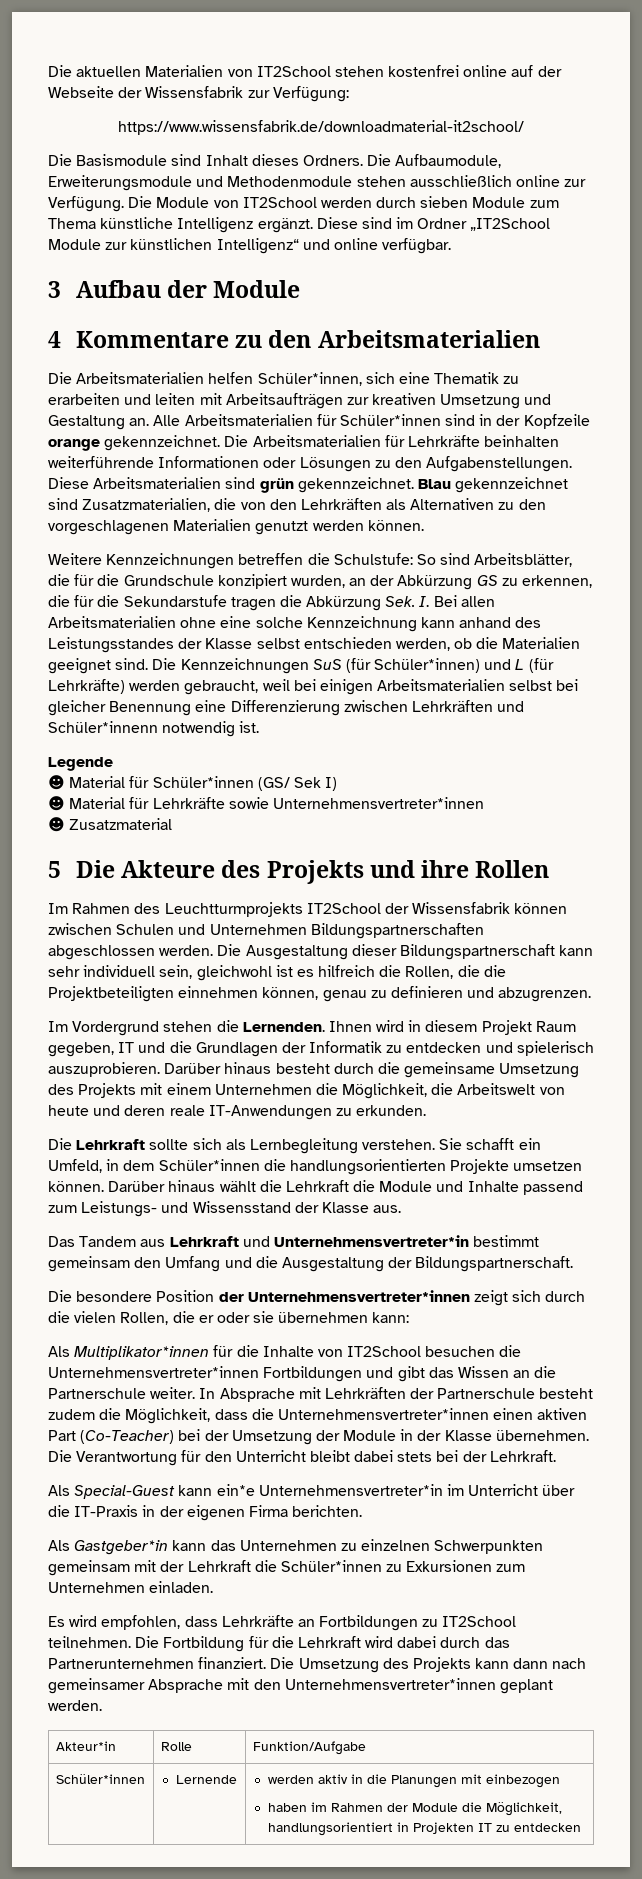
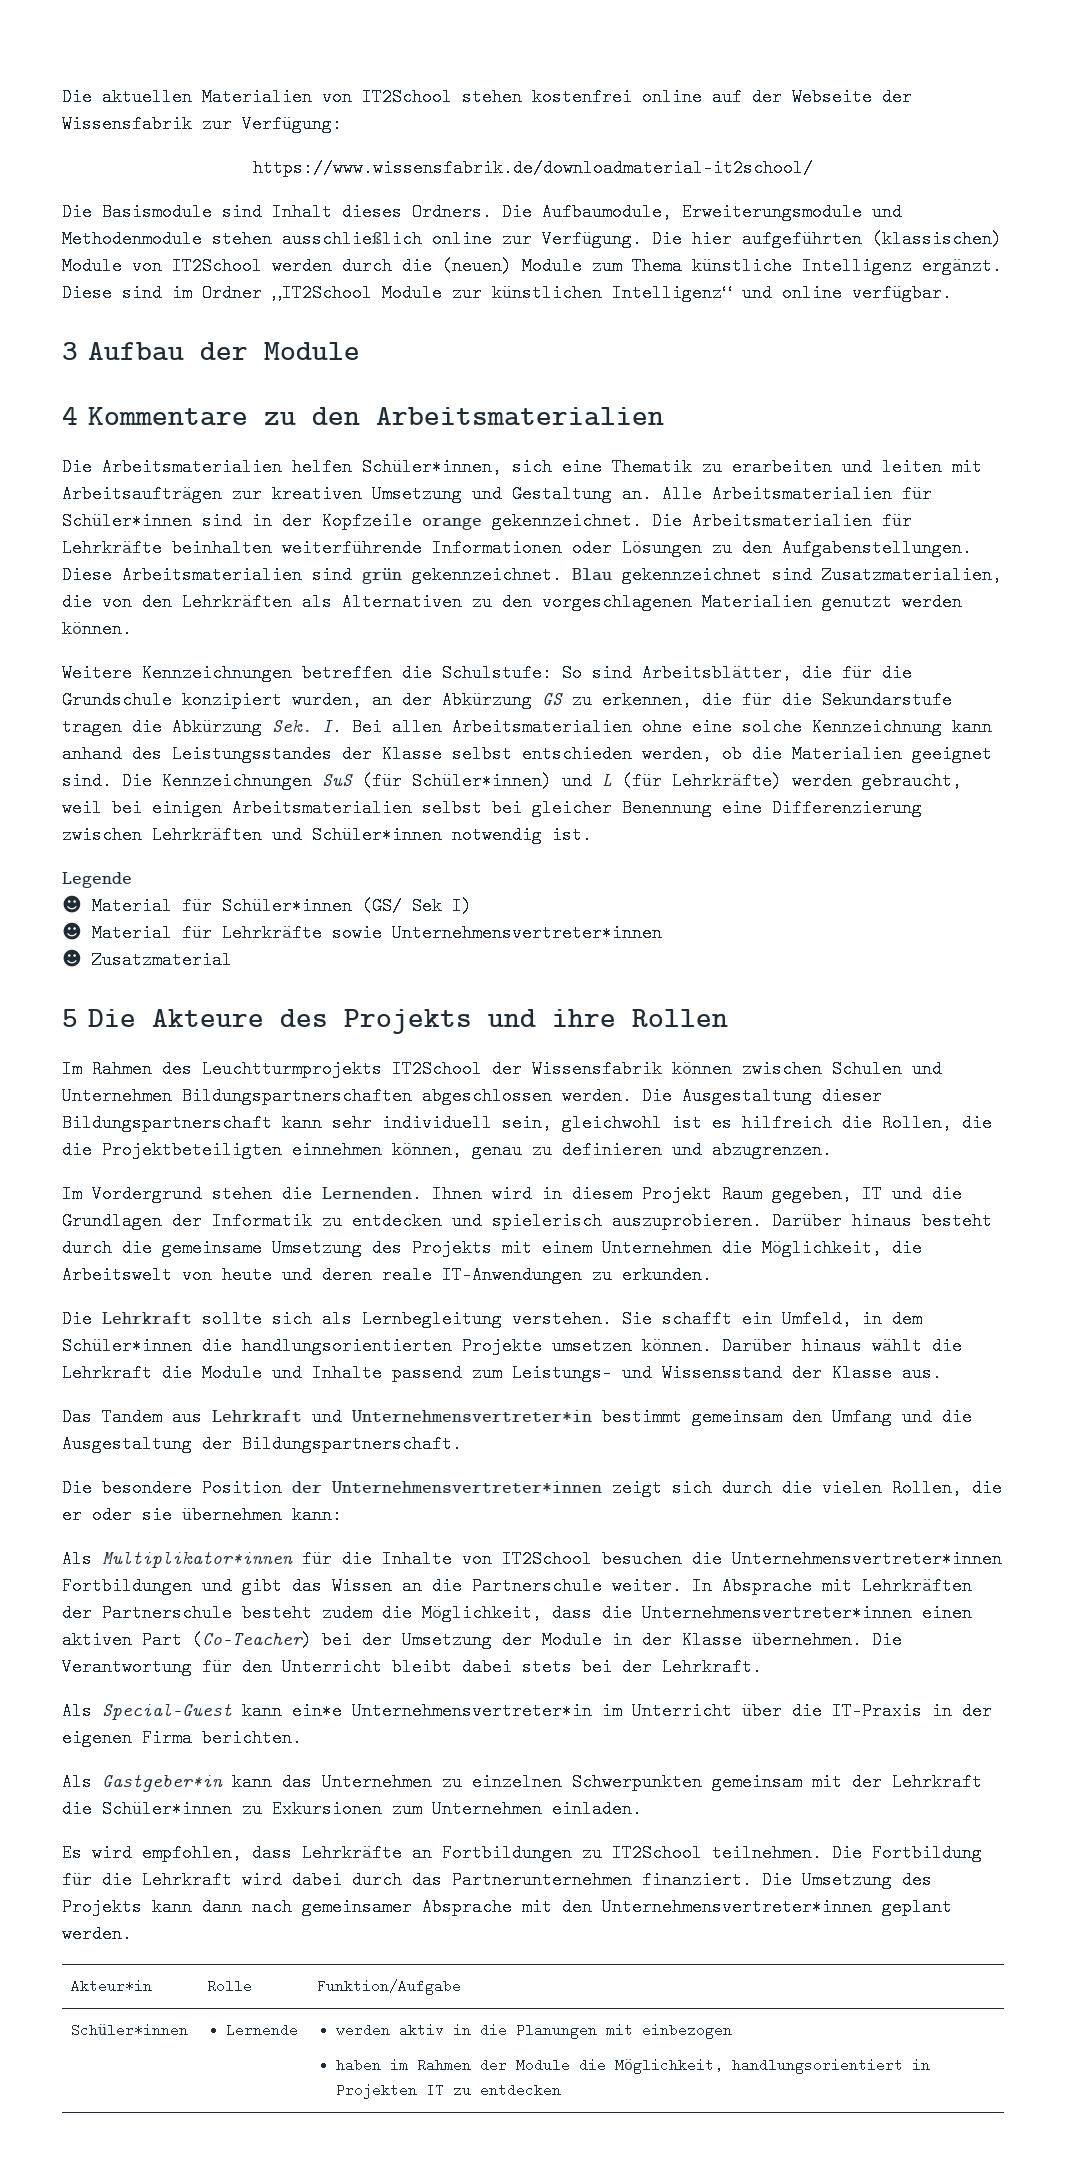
(153, 202) none -> [692,230,1002,248] hier aufgeführten (klassischen)
[420,196,469,208] sieben -> [402,257,512,275] die (neuen)
[48,721,158,733] Schüler*innenn -> [312,826,442,844] Schüler*innen

